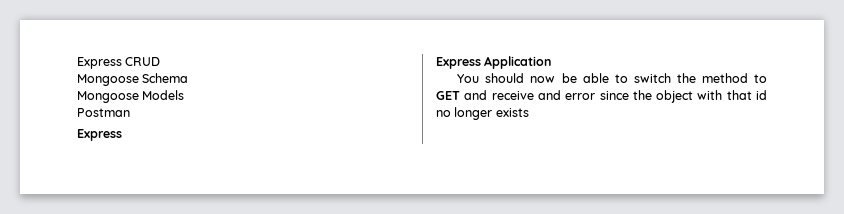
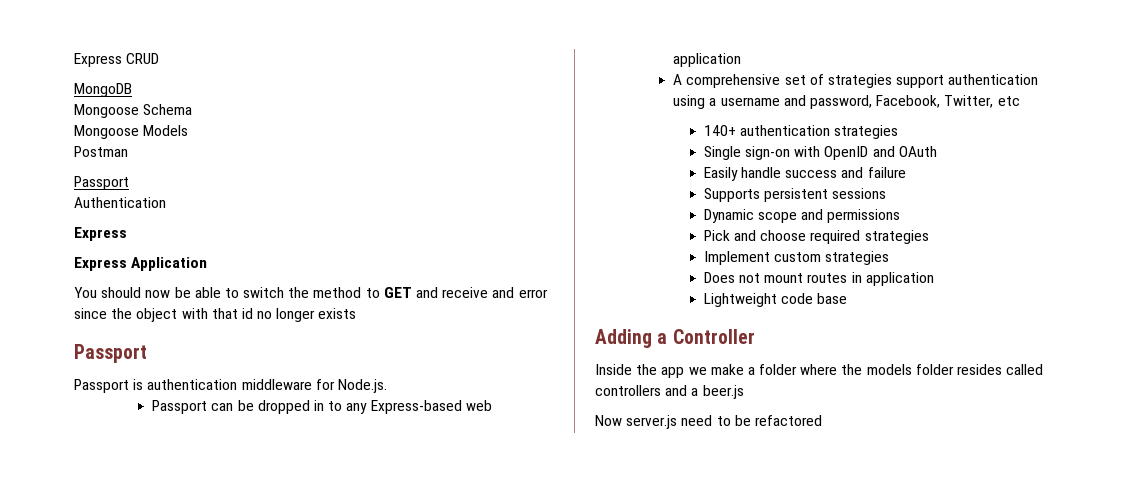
(161, 61) none -> [74,83,132,97] // MongoDB
(130, 112) none -> [74,176,129,190] [74,197,166,208] // Passport // Authentication
(529, 112) none -> [74,344,147,363] [74,379,387,393] [152,400,492,414] [673,53,742,67] [673,74,1039,88] [673,95,1020,109] [703,125,899,139] [703,146,937,160] [703,167,906,181] [703,188,887,202] [703,209,901,223] [703,230,929,244] [703,251,890,265] [703,272,934,286] [703,293,848,307] [595,329,755,348] [595,364,1044,378] [595,385,744,399] [595,415,822,429] // Passport // Passport is authentication middleware for Node.js. // Passport can be dropped in to any Express-based web application // A comprehensive set of strategies support authentication using a username and password, Facebook, Twitter, etc // 140+ authentication strategies // Single sign-on with OpenID and OAuth // Easily handle success and failure // Supports persistent sessions // Dynamic scope and permissions // Pick and choose required strategies // Implement custom strategies // Does not mount routes in application // Lightweight code base // Adding a Controller // Inside the app we make a folder where the models folder resides called controllers and a beer.js // Now server.js need to be refactored

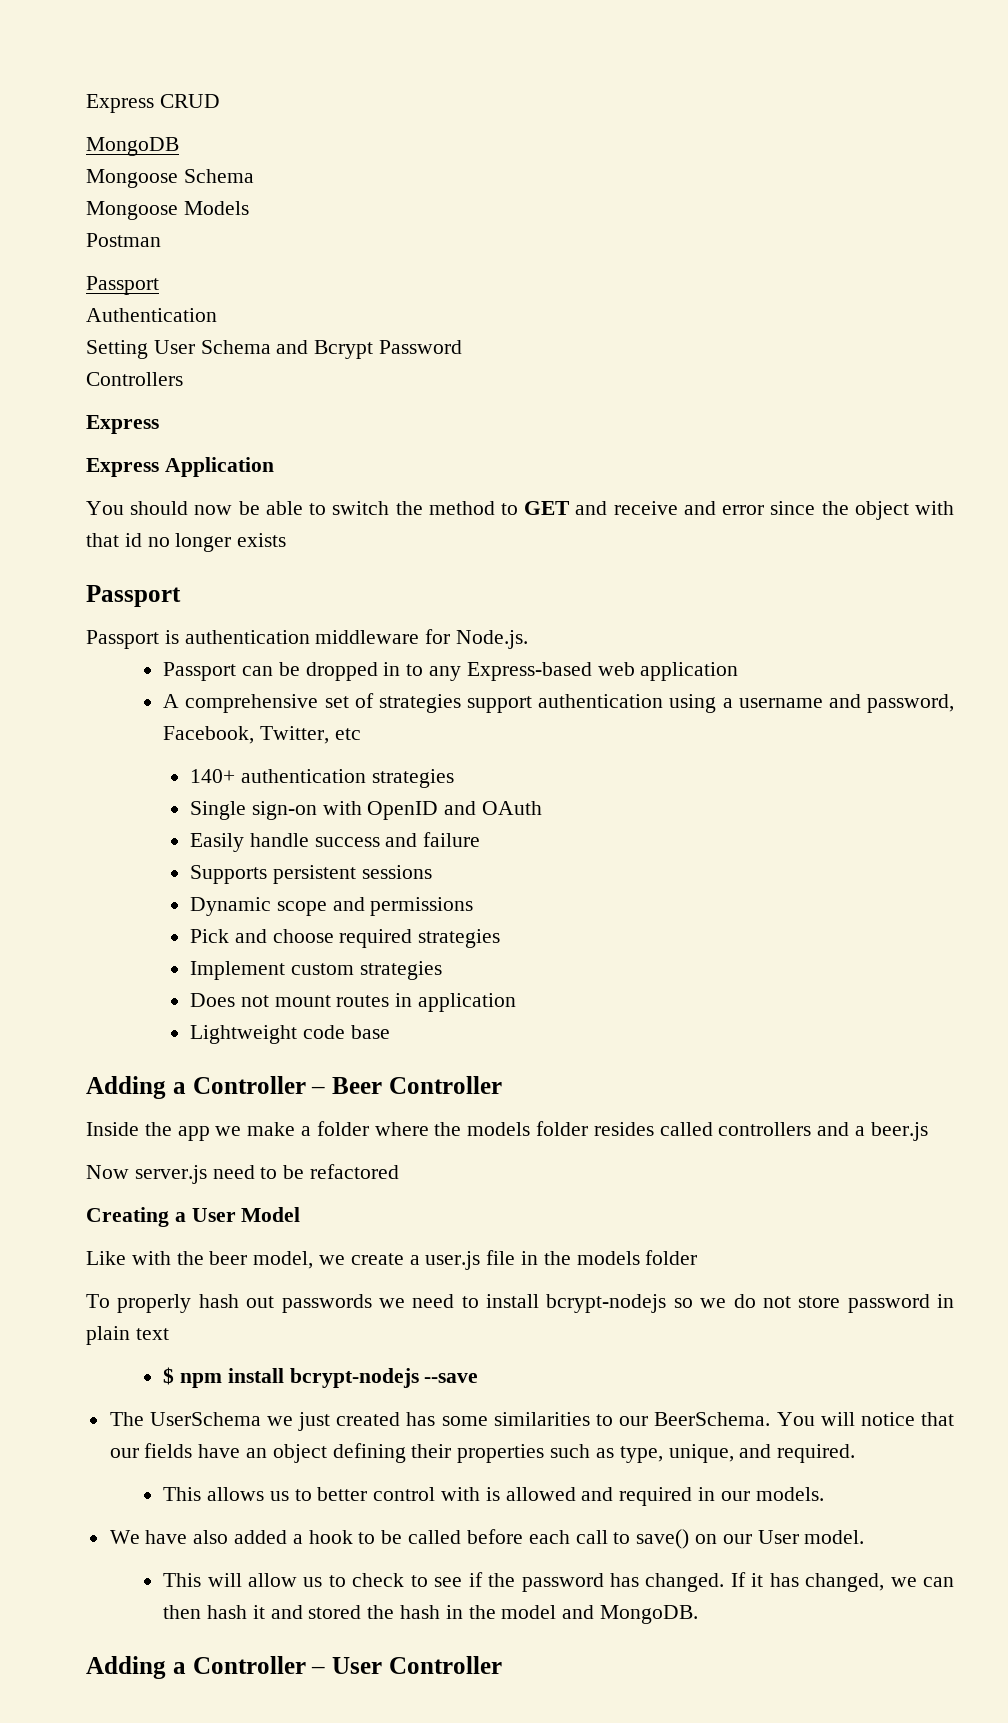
(166, 202) none -> [86,340,463,359] [86,372,183,386] // Setting User Schema and Bcrypt Password // Controllers
(755, 336) none -> [311,1076,502,1094] – Beer Controller
(822, 420) none -> [86,1207,301,1227] [86,1250,698,1270] [86,1294,954,1313] [86,1326,169,1345] [163,1367,479,1388] [109,1412,955,1431] [109,1443,856,1463] [163,1487,824,1506] [109,1529,865,1549] [163,1572,955,1592] [163,1605,699,1624] [86,1656,502,1679] // Creating a User Model // Like with the beer model, we create a user.js file in the models folder // To properly hash out passwords we need to install bcrypt-nodejs so we do not store password in plain text // $ npm install bcrypt-nodejs --save // The UserSchema we just created has some similarities to our BeerSchema. You will notice that our fields have an object defining their properties such as type, unique, and required. // This allows us to better control with is allowed and required in our models. // We have also added a hook to be called before each call to save() on our User model. // This will allow us to check to see if the password has changed. If it has changed, we can then hash it and stored the hash in the model and MongoDB. // Adding a Controller – User Controller

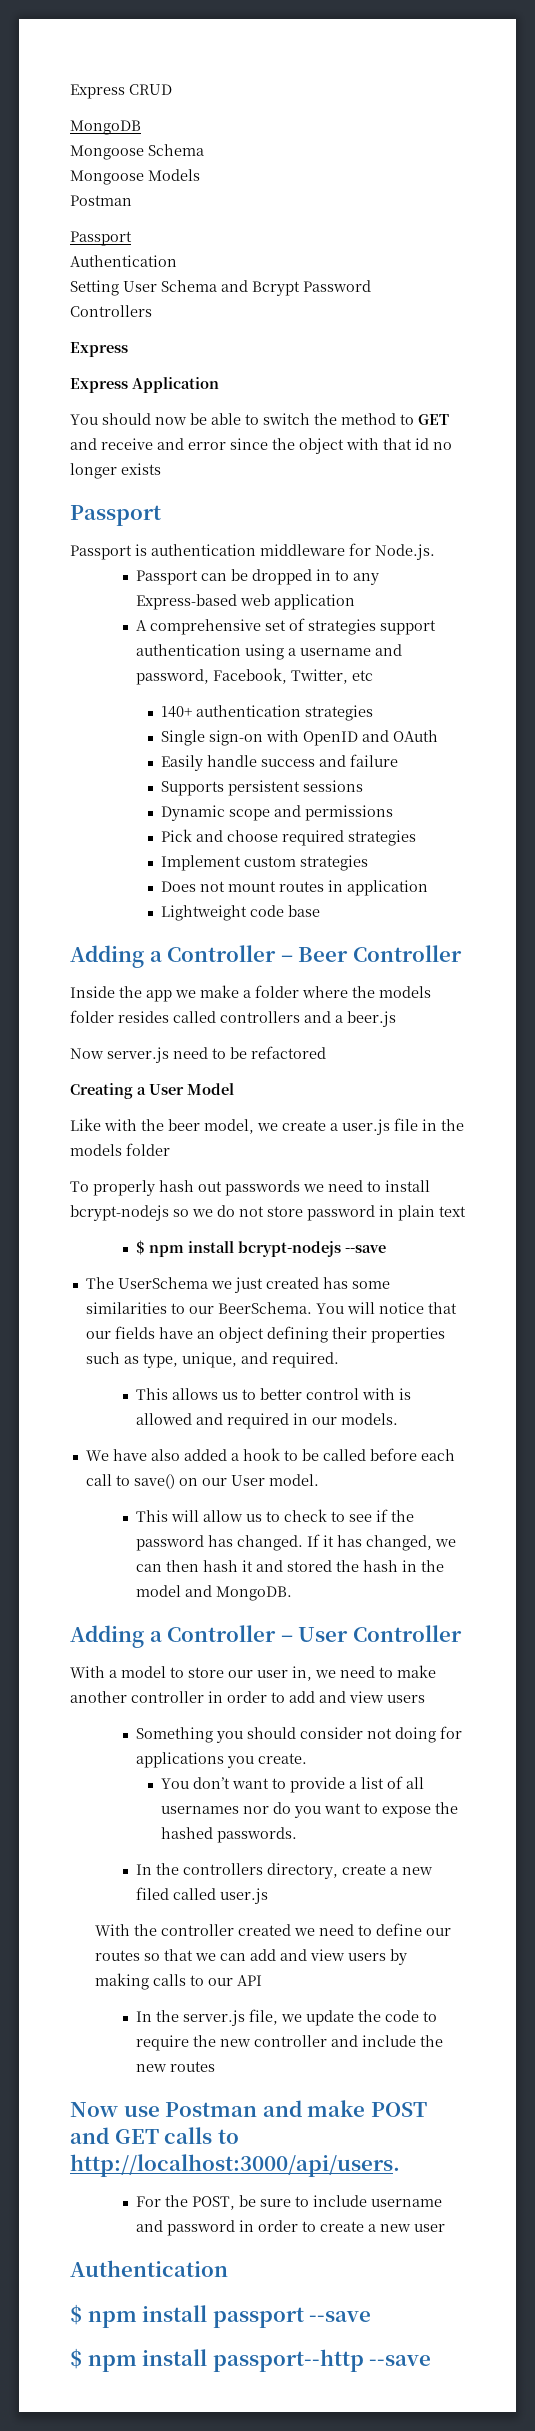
(502, 1665) none -> [70,1665,436,1681] [70,1691,425,1703] [136,1726,463,1743] [136,1752,308,1768] [161,1776,425,1793] [161,1802,459,1818] [161,1827,298,1843] [136,1863,434,1879] [136,1887,269,1904] [95,1923,452,1936] [95,1949,408,1965] [95,1973,263,1990] [136,2009,438,2026] [136,2035,444,2051] [136,2061,216,2072] [70,2100,427,2117] [70,2127,239,2144] [70,2154,400,2177] [136,2195,443,2210] [136,2220,446,2236] [70,2260,228,2277] [70,2304,372,2328] [70,2348,432,2372] // With a model to store our user in, we need to make another controller in order to add and view users // Something you should consider not doing for applications you create. // You don’t want to provide a list of all usernames nor do you want to expose the hashed passwords. // In the controllers directory, create a new filed called user.js // With the controller created we need to define our routes so that we can add and view users by making calls to our API // In the server.js file, we update the code to require the new controller and include the new routes // Now use Postman and make POST and GET calls to http://localhost:3000/api/users. // For the POST, be sure to include username and password in order to create a new user // Authentication // $ npm install passport --save // $ npm install passport--http --save

